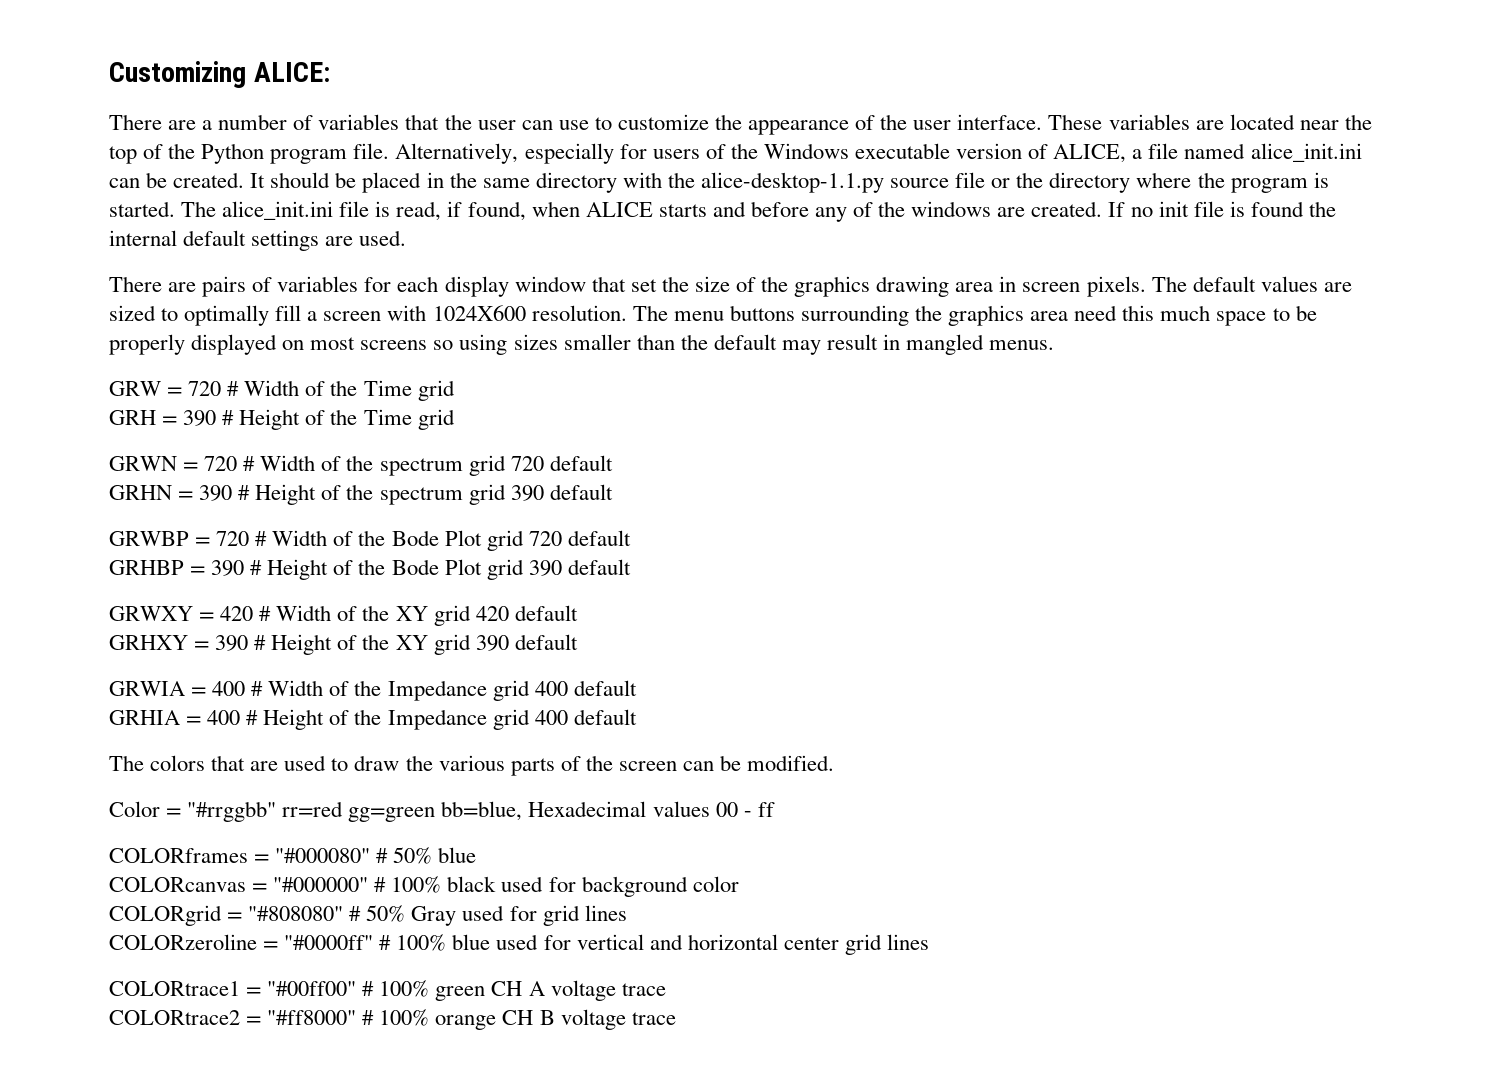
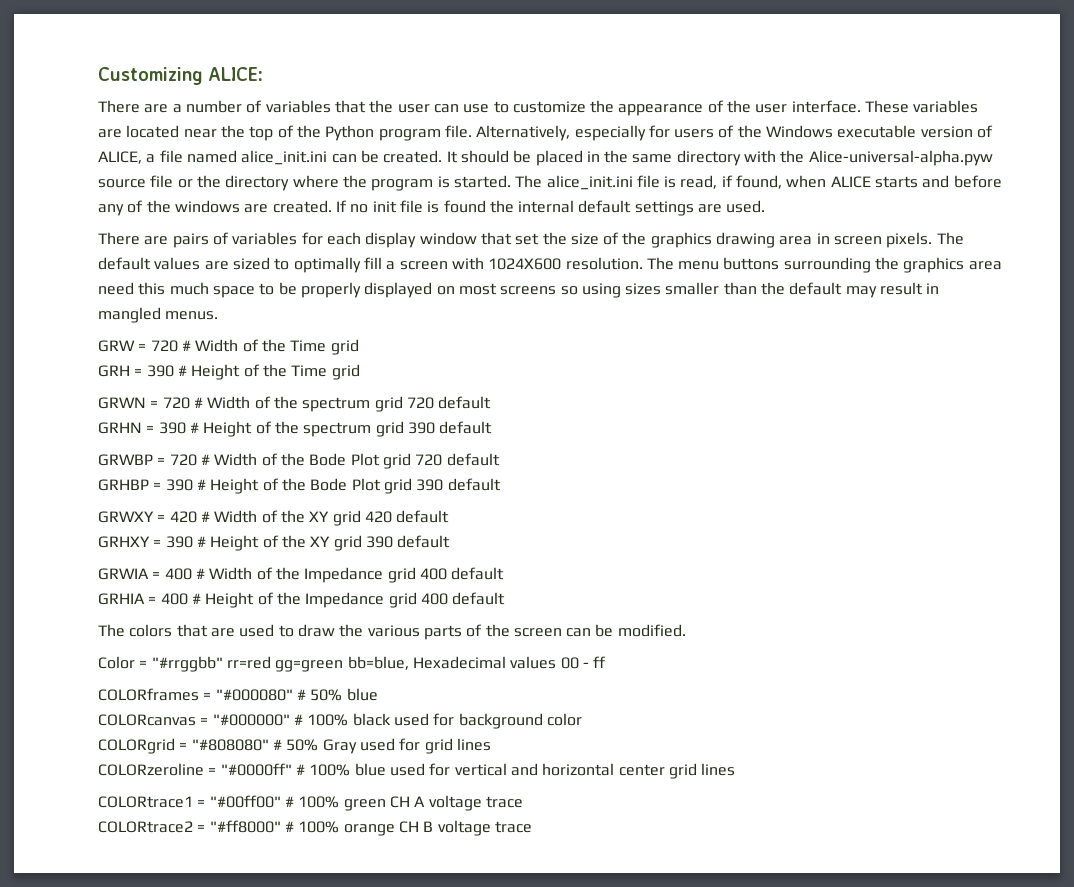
[700,172,884,193] alice-desktop-1.1.py -> [808,150,993,166] Alice-universal-alpha.pyw

